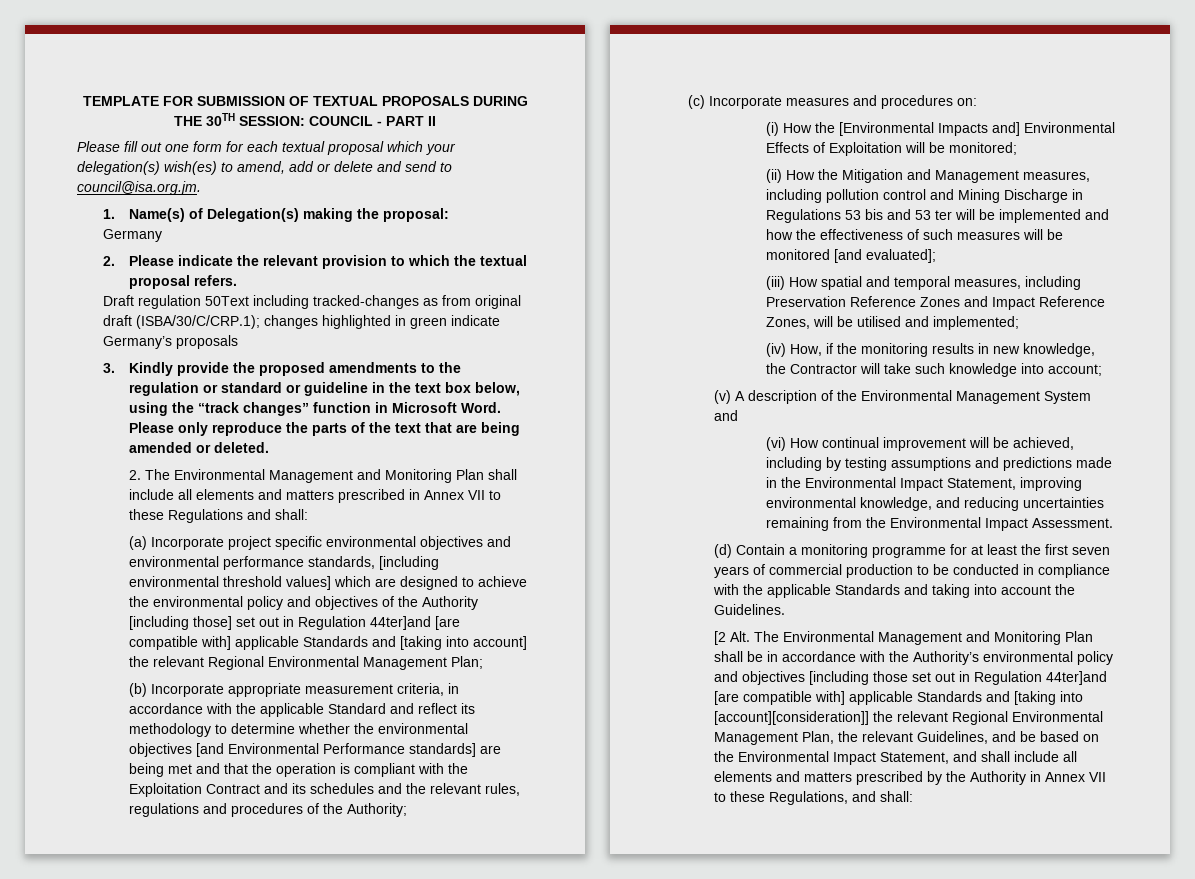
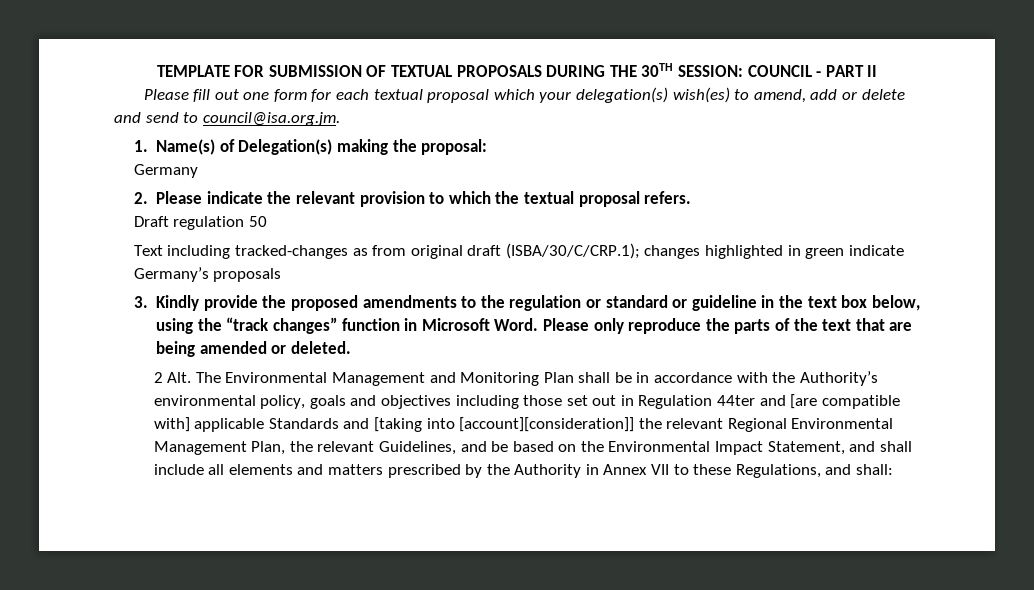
[205,296,250,306] 50Text -> [248,216,267,227] [133,245,163,256] 50 // Text
[129,469,518,483] [129,489,502,503] [129,509,309,523] [129,536,512,550] [129,556,440,570] [129,576,528,590] [129,596,479,610] [129,616,461,630] [129,636,528,650] [129,656,484,670] [129,683,460,697] [129,703,476,717] [129,723,469,737] [129,743,502,757] [129,763,469,777] [129,783,521,797] [129,803,408,817] [688,95,978,109] [766,122,1116,136] [766,142,1018,156] [766,169,1091,183] [766,189,1084,203] [766,209,1110,223] [766,229,1064,240] [766,249,937,263] [766,276,1082,290] [766,296,1106,310] [766,316,1020,330] [766,343,1096,357] [766,363,1103,377] [714,390,1092,404] [714,410,739,421] [766,437,1075,451] [766,457,1113,471] [766,477,1083,491] [766,497,1105,511] [766,517,1114,531] [714,544,1111,558] [714,564,1111,578] [713,584,1076,598] [714,604,786,615] [714,631,727,645] 2. The Environmental Management and Monitoring Plan shall include all elements and matters prescribed in Annex VII to these Regulations and shall: // (a) Incorporate project specific environmental objectives and environmental performance standards, [including environmental threshold values] which are designed to achieve the environmental policy and objectives of the Authority [including those] set out in Regulation 44ter]and [are compatible with] applicable Standards and [taking into account] the relevant Regional Environmental Management Plan; // (b) Incorporate appropriate measurement criteria, in accordance with the applicable Standard and reflect its methodology to determine whether the environmental objectives [and Environmental Performance standards] are being met and that the operation is compliant with the Exploitation Contract and its schedules and the relevant rules, regulations and procedures of the Authority; // (c) Incorporate measures and procedures on: // (i) How the [Environmental Impacts and] Environmental Effects of Exploitation will be monitored; // (ii) How the Mitigation and Management measures, including pollution control and Mining Discharge in Regulations 53 bis and 53 ter will be implemented and how the effectiveness of such measures will be monitored [and evaluated]; // (iii) How spatial and temporal measures, including Preservation Reference Zones and Impact Reference Zones, will be utilised and implemented; // (iv) How, if the monitoring results in new knowledge, the Contractor will take such knowledge into account; // (v) A description of the Environmental Management System and // (vi) How continual improvement will be achieved, including by testing assumptions and predictions made in the Environmental Impact Statement, improving environmental knowledge, and reducing uncertainties remaining from the Environmental Impact Assessment. // (d) Contain a monitoring programme for at least the first seven years of commercial production to be conducted in compliance with the applicable Standards and taking into account the Guidelines. // [2 -> [153,372,163,383] 2
[1077,651,1114,665] [714,671,870,685] policy and objectives [including -> [260,395,519,409] policy, goals and objectives including
[1046,671,1108,685] 44ter]and -> [717,395,786,406] 44ter and

